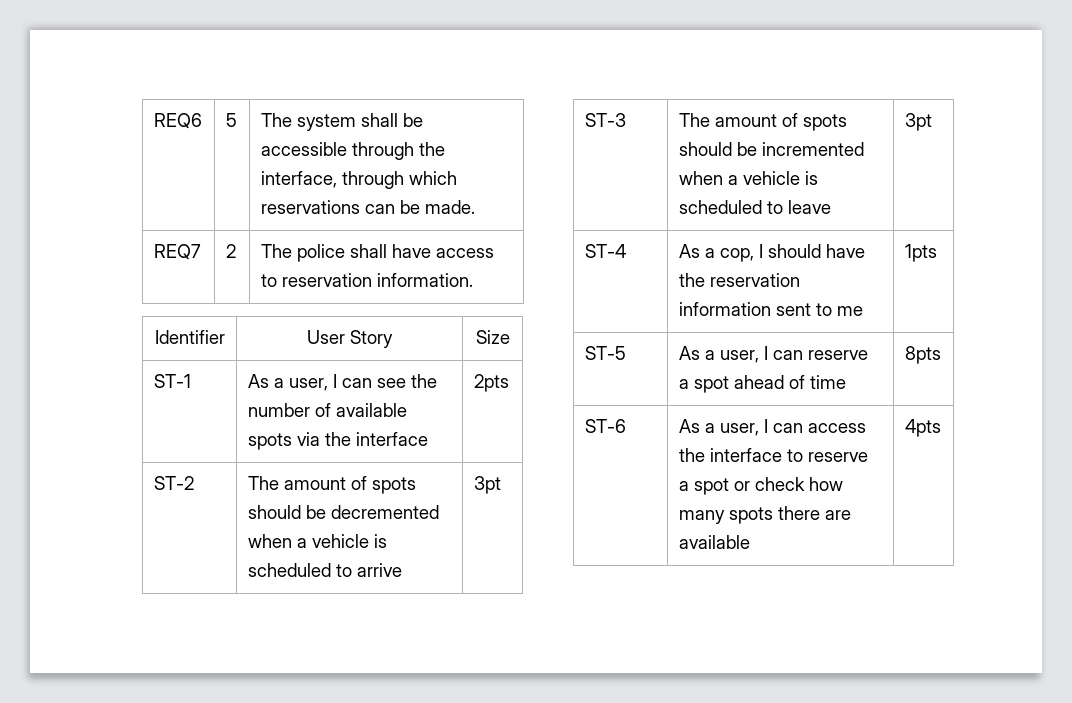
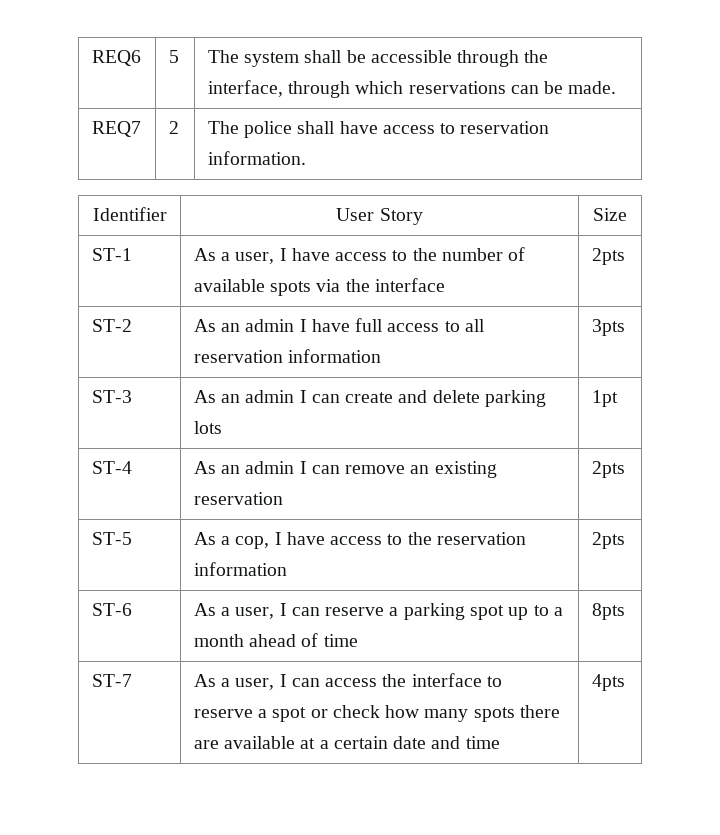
[341,378,406,388] can see -> [291,248,408,261] have access to
[247,476,416,494] [247,505,439,519] [247,534,387,548] [247,563,402,577] [473,476,501,494] [584,113,626,127] [678,113,847,131] [678,142,864,156] [678,171,818,185] [678,200,831,214] [904,113,932,131] [584,244,626,258] The amount of spots should be decremented when a vehicle is scheduled to arrive | 3pt // ST-3 | The amount of spots should be incremented when a vehicle is scheduled to leave | 3pt // ST-4 -> [193,318,485,332] [193,349,382,363] [591,319,625,336] [91,390,132,403] [193,390,546,407] [193,421,222,434] [591,390,618,407] [91,461,132,474] [193,461,497,478] [193,492,283,505] [591,461,625,478] [91,532,132,545] As an admin I have full access to all reservation information | 3pts // ST-3 | As an admin I can create and delete parking lots | 1pt // ST-4 | As an admin I can remove an existing reservation | 2pts // ST-5
[767,244,865,258] should have -> [286,532,403,545] have access to
[775,303,863,316] [904,244,937,262] [584,346,626,360] sent to me | 1pts // ST-5 -> [591,532,625,549] [91,603,132,616] | 2pts // ST-6
[693,376,729,393] spot -> [403,603,563,620] [193,634,244,647] parking spot up to a month
[584,419,626,433] ST-6 -> [91,674,132,687] ST-7
(750, 542) none -> [300,736,500,749] at a certain date and time

